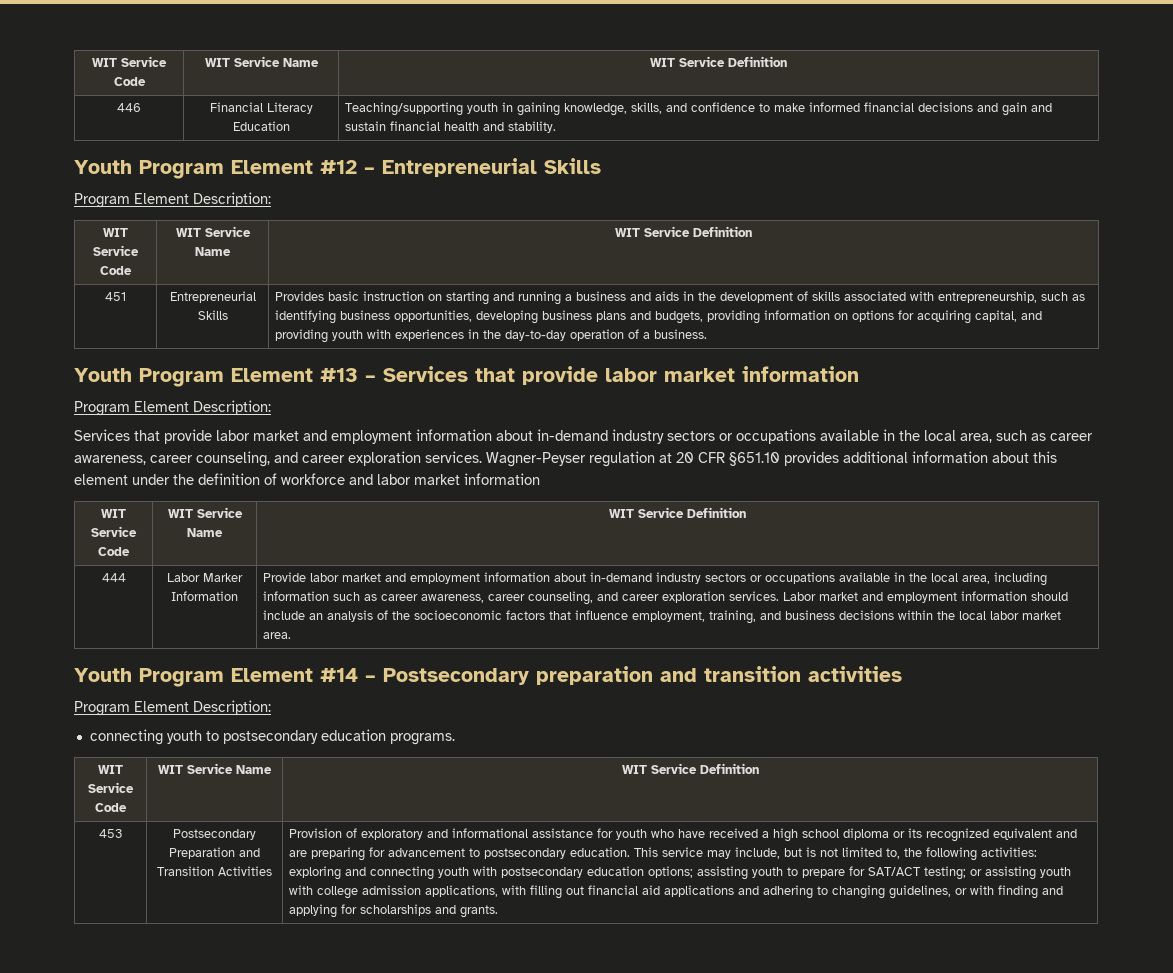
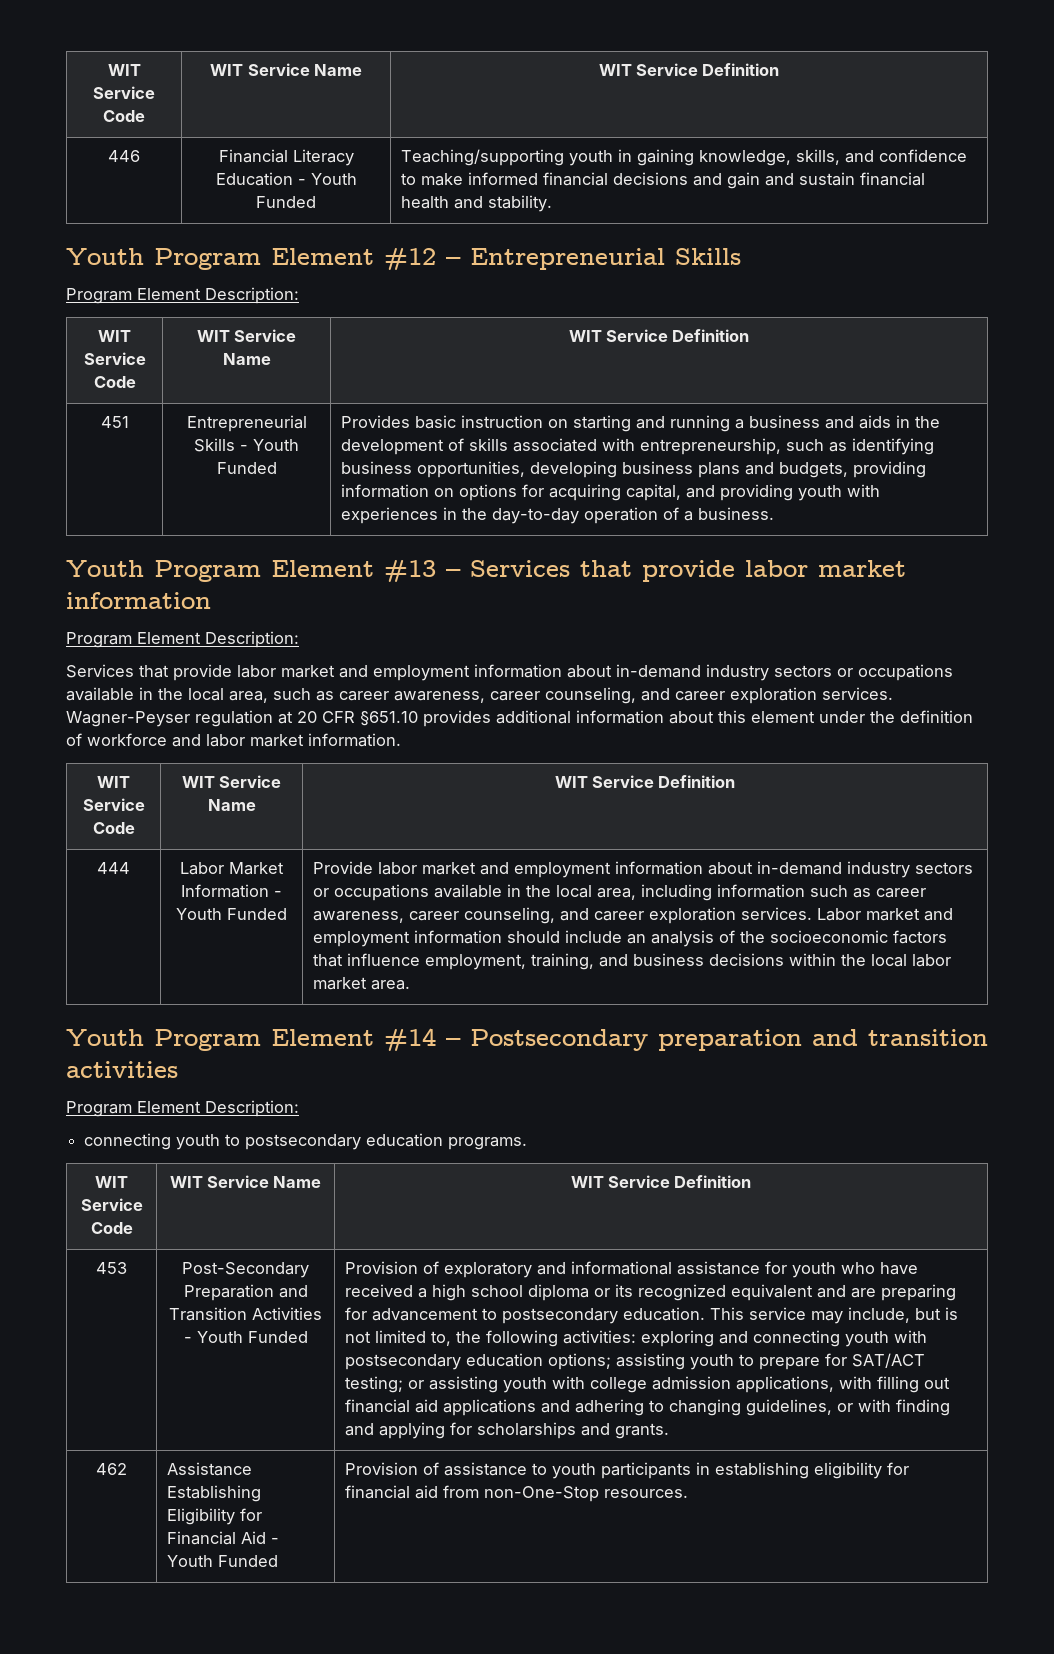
(290, 126) none -> [297,173,357,185] [256,196,316,208] - Youth Funded
(228, 315) none -> [240,439,299,451] [216,462,277,474] - Youth Funded
[464,473,540,485] information -> [308,733,401,747] information.
[203,573,243,582] Marker -> [229,862,284,875] Market
(238, 596) none -> [274,891,282,897] [176,908,287,920] - Youth Funded
[173,829,256,840] Postsecondary -> [182,1262,309,1278] Post-Secondary
(272, 871) none -> [183,1331,308,1343] - Youth Funded
(498, 911) none -> [96,1463,127,1475] [166,1462,252,1476] [166,1485,261,1502] [166,1508,262,1525] [166,1531,279,1545] [166,1555,278,1567] [344,1462,909,1479] [344,1485,688,1502] // 462 | Assistance Establishing Eligibility for Financial Aid - Youth Funded | Provision of assistance to youth participants in establishing eligibility for financial aid from non-One-Stop resources.

